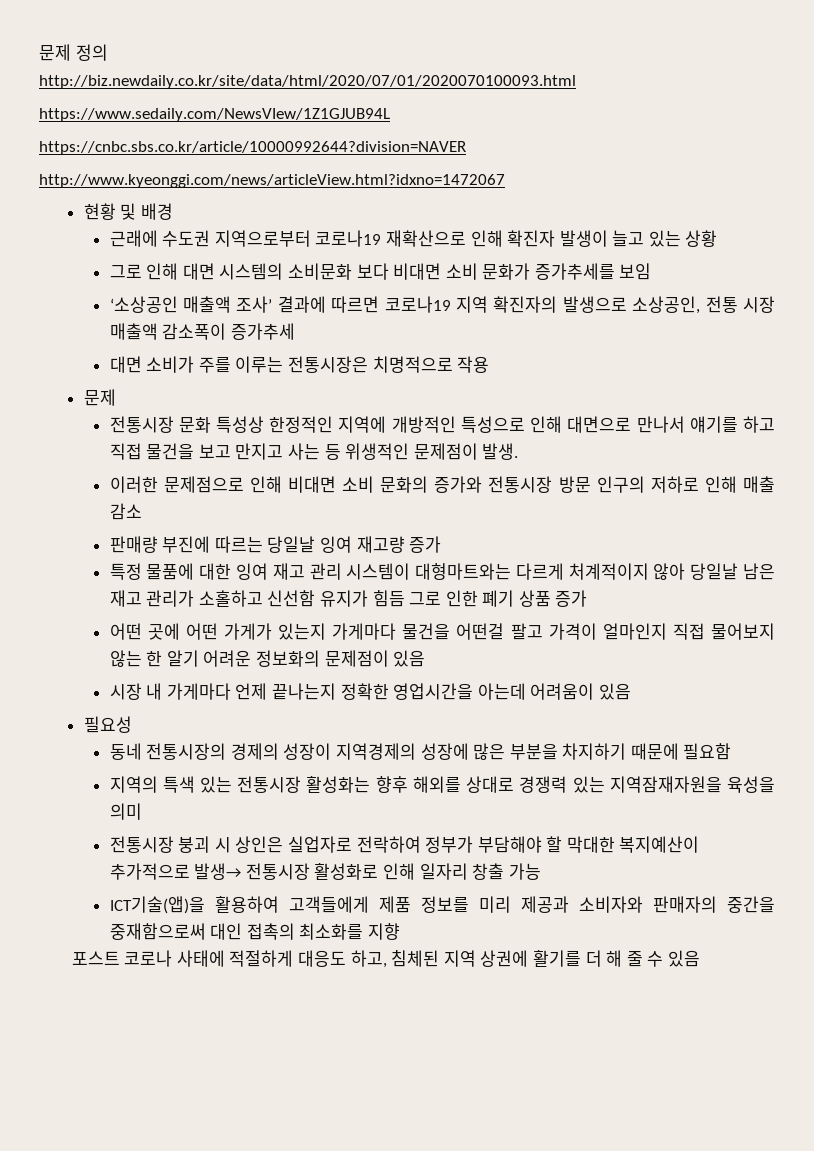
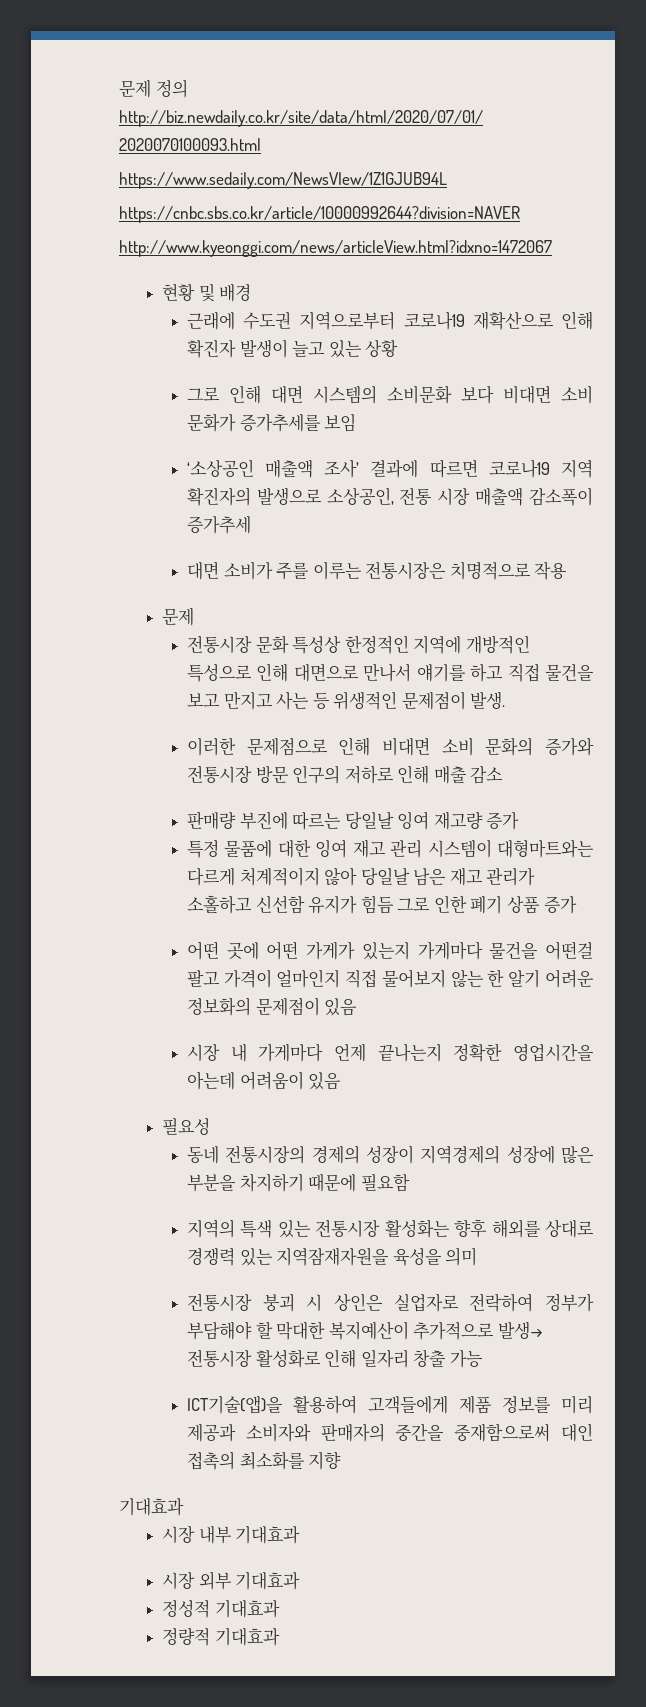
[71,950,700,968] 포스트 코로나 사태에 적절하게 대응도 하고, 침체된 지역 상권에 활기를 더 해 줄 수 있음 -> [119,1498,184,1516] [162,1525,301,1544] [162,1571,301,1590] [162,1600,280,1618] [162,1628,280,1646] 기대효과 // 시장 내부 기대효과 // 시장 외부 기대효과 // 정성적 기대효과 // 정량적 기대효과

